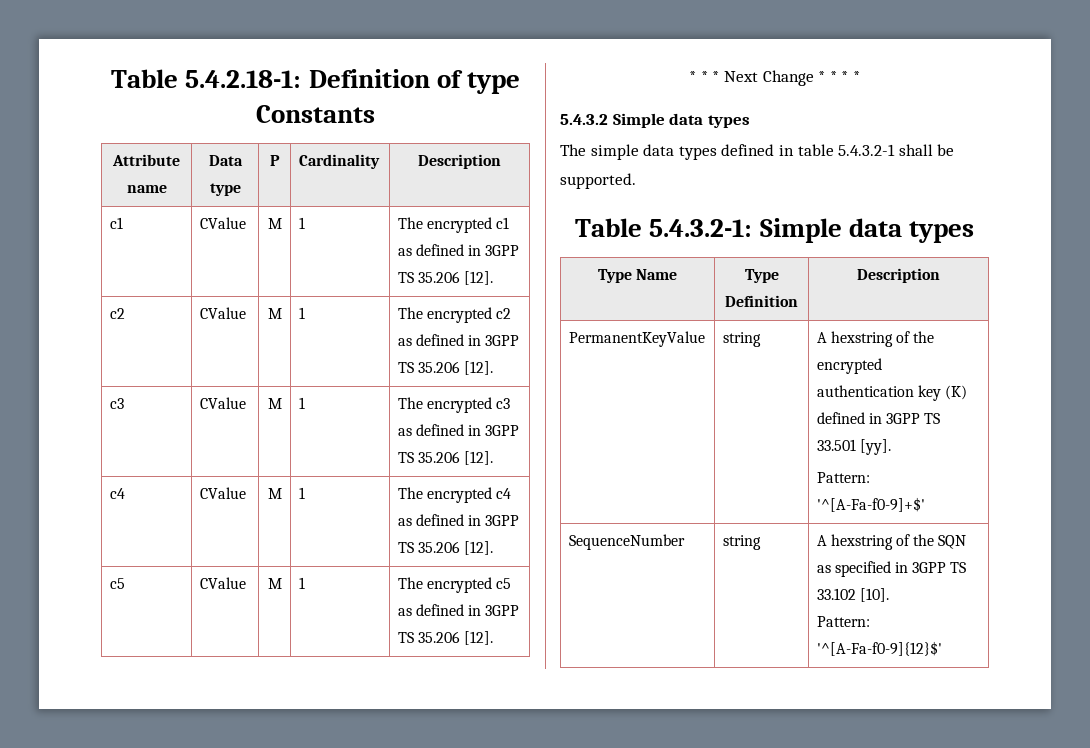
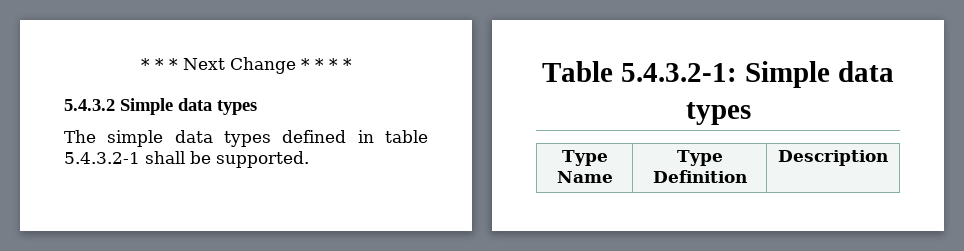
[111,69,520,94] [256,105,375,123] [112,154,180,166] [126,185,167,193] [208,155,243,166] [209,183,241,196] [270,155,280,166] [298,154,380,169] [417,154,501,169] [109,217,123,229] [199,217,246,229] [267,218,282,229] [298,217,305,229] [397,217,509,233] [397,244,520,256] [397,271,493,285] [109,308,125,319] [199,307,246,319] [267,308,282,319] [298,307,305,319] [397,307,511,323] [397,334,520,346] [397,361,493,375] [109,398,124,409] [199,397,246,409] [267,398,282,409] [298,397,305,409] [397,397,510,413] [397,424,520,436] [397,451,493,465] [109,488,125,499] [199,487,246,499] [267,488,282,499] [298,487,305,499] [397,487,511,503] [397,514,520,526] [397,541,493,555] [109,578,125,589] [199,577,246,589] [267,578,282,589] [298,577,305,589] [397,577,511,593] [397,604,520,616] [397,631,493,645] Table 5.4.2.18-1: Definition of type Constants // Attribute name | Data type | P | Cardinality | Description // c1 | CValue | M | 1 | The encrypted c1 as defined in 3GPP TS 35.206 [12]. // c2 | CValue | M | 1 | The encrypted c2 as defined in 3GPP TS 35.206 [12]. // c3 | CValue | M | 1 | The encrypted c3 as defined in 3GPP TS 35.206 [12]. // c4 | CValue | M | 1 | The encrypted c4 as defined in 3GPP TS 35.206 [12]. // c5 | CValue | M | 1 | The encrypted c5 as defined in 3GPP TS 35.206 [12]. // -> (140, 64) none
[568,331,705,347] [722,332,761,347] [816,331,935,347] [816,358,882,374] [816,385,967,401] [816,412,941,424] [816,439,891,455] [816,472,870,483] [816,497,925,512] [568,534,685,550] [722,535,761,550] [816,534,967,550] [816,561,967,577] [816,588,889,602] [816,616,870,627] [816,641,942,656] // PermanentKeyValue | string | A hexstring of the encrypted authentication key (K) defined in 3GPP TS 33.501 [yy]. // Pattern: '^[A-Fa-f0-9]+$' // SequenceNumber | string | A hexstring of the SQN as specified in 3GPP TS 33.102 [10]. // Pattern: '^[A-Fa-f0-9]{12}$' -> (888, 158) none

